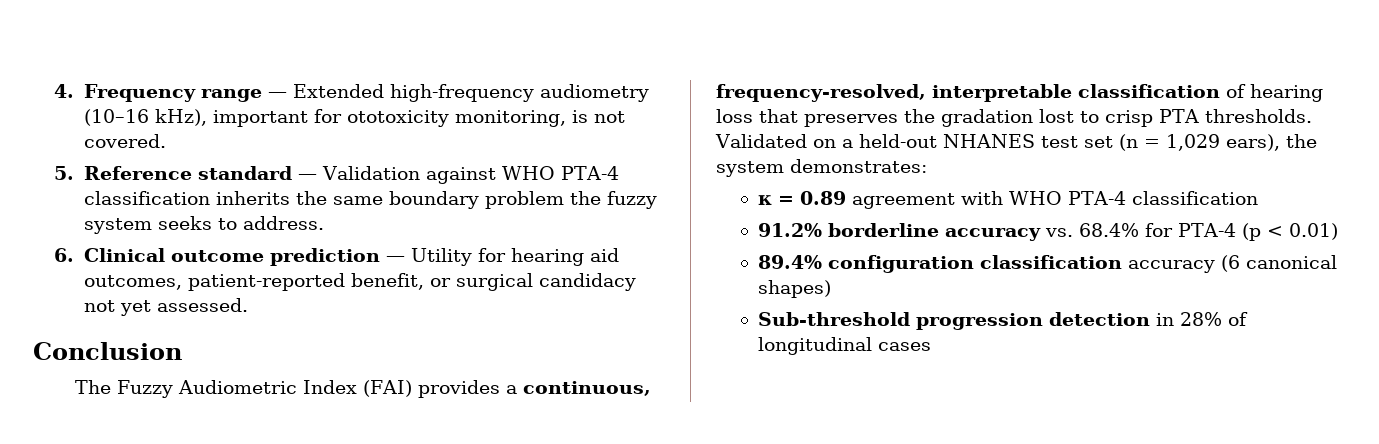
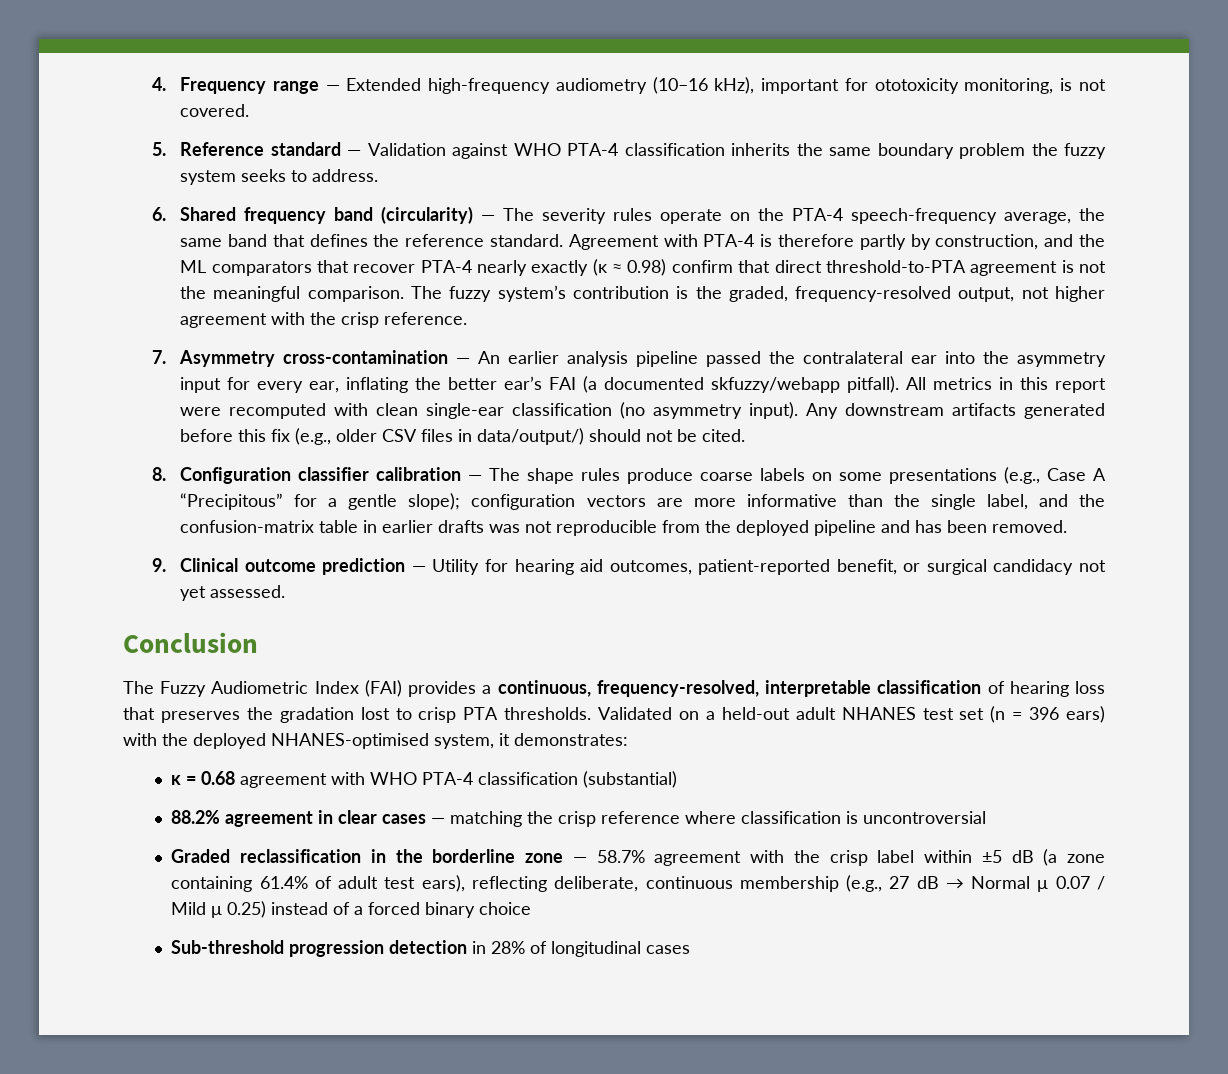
(75, 255) none -> [180,206,1105,224] [180,234,1106,250] [180,259,1106,276] [180,285,1106,302] [180,312,468,328] [151,350,1106,367] [180,376,1106,393] [180,402,1105,419] [180,428,746,445] [151,467,1107,484] [180,493,1105,510] [180,520,1068,536] [151,558,166,572] Shared frequency band (circularity) — The severity rules operate on the PTA-4 speech-frequency average, the same band that defines the reference standard. Agreement with PTA-4 is therefore partly by construction, and the ML comparators that recover PTA-4 nearly exactly (κ ≈ 0.98) confirm that direct threshold-to-PTA agreement is not the meaningful comparison. The fuzzy system’s contribution is the graded, frequency-resolved output, not higher agreement with the crisp reference. // 7. Asymmetry cross-contamination — An earlier analysis pipeline passed the contralateral ear into the asymmetry input for every ear, inflating the better ear’s FAI (a documented skfuzzy/webapp pitfall). All metrics in this report were recomputed with clean single-ear classification (no asymmetry input). Any downstream artifacts generated before this fix (e.g., older CSV files in data/output/) should not be cited. // 8. Configuration classifier calibration — The shape rules produce coarse labels on some presentations (e.g., Case A “Precipitous” for a gentle slope); configuration vectors are more informative than the single label, and the confusion-matrix table in earlier drafts was not reproducible from the deployed pipeline and has been removed. // 9.
(937, 141) none -> [795,707,836,720] adult
[1165,134,1317,151] [716,161,784,177] 1,029 ears), the system -> [1029,706,1105,723] [123,733,510,749] 396 ears) with the deployed NHANES-optimised system, it
[800,191,847,205] 0.89 -> [201,771,236,785] 0.68
[758,223,1339,241] [758,255,1338,273] [758,280,832,298] // 91.2% borderline accuracy vs. 68.4% for PTA-4 (p < 0.01) // 89.4% configuration classification accuracy (6 canonical shapes) -> [583,771,678,788] [171,810,987,827] [171,849,1105,866] [171,875,1106,892] [171,901,532,918] (substantial) // 88.2% agreement in clear cases — matching the crisp reference where classification is uncontroversial // Graded reclassification in the borderline zone — 58.7% agreement with the crisp label within ±5 dB (a zone containing 61.4% of adult test ears), reflecting deliberate, continuous membership (e.g., 27 dB → Normal μ 0.07 / Mild μ 0.25) instead of a forced binary choice

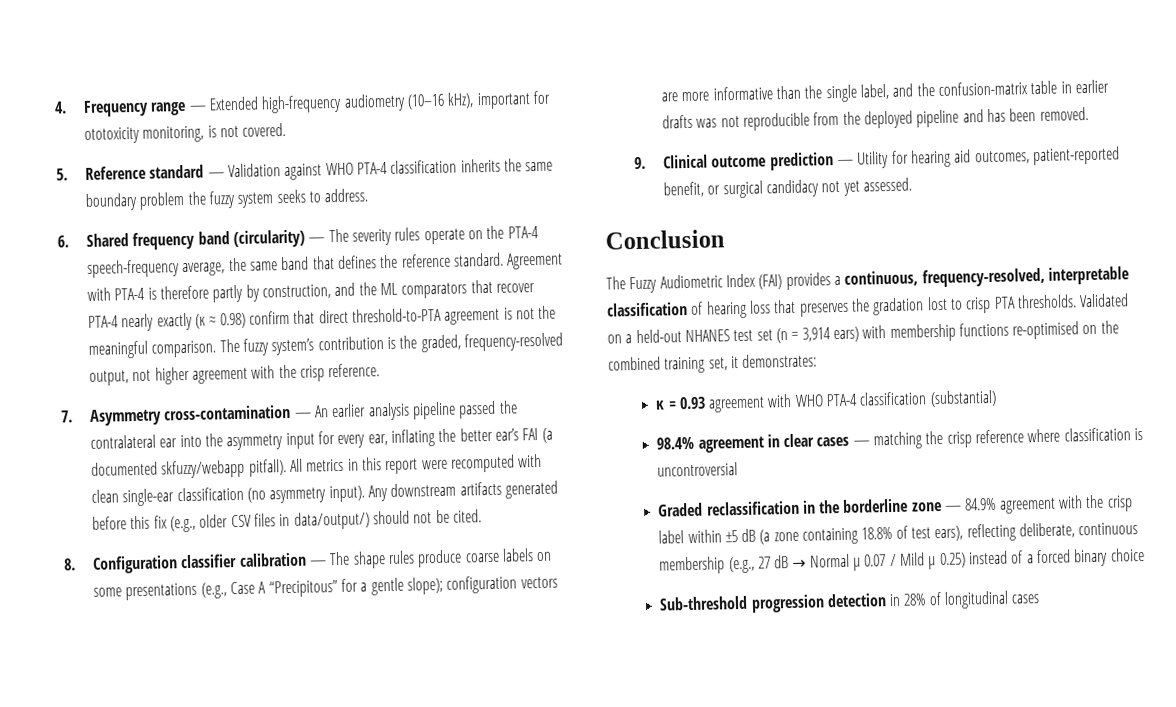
[795,707,836,720] adult -> (682, 336) none
[1029,707,1060,720] 396 -> [801,327,831,342] 3,914
[162,733,494,749] the deployed NHANES-optimised system, -> [889,320,1119,342] [608,356,728,374] membership functions re-optimised on the combined training set,
[201,771,236,785] 0.68 -> [678,396,706,410] 0.93
[171,810,221,824] 88.2% -> [656,436,695,450] 98.4%
[596,850,645,863] 58.7% -> [964,497,997,511] 84.9%
[259,876,379,889] 61.4% of adult -> [861,525,908,540] 18.8% of

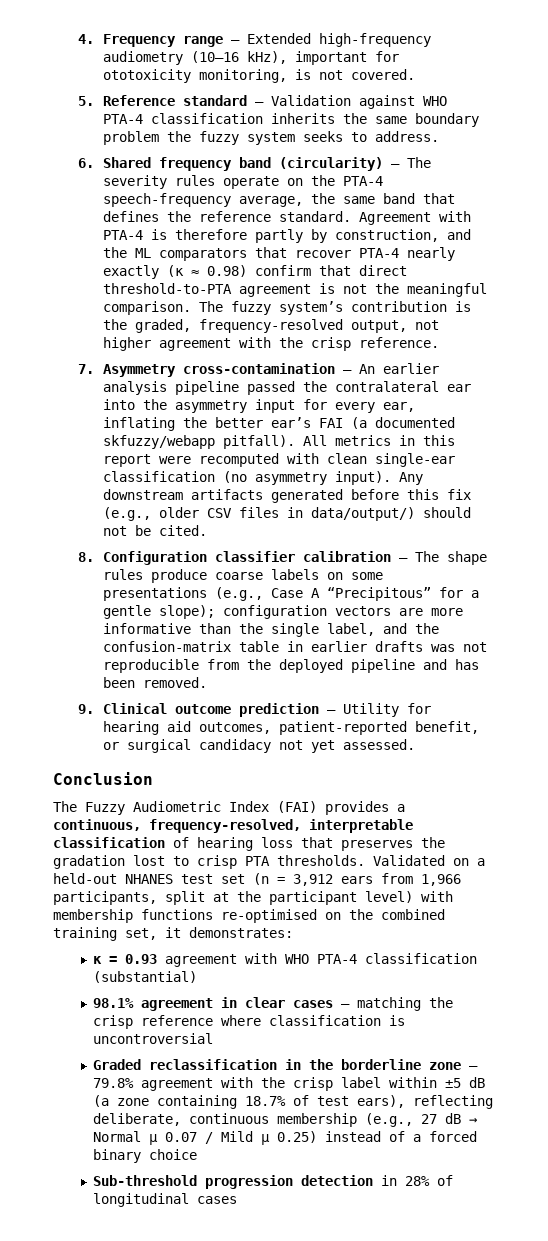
[801,326,859,343] 3,914 ears) -> [293,873,461,886] [53,891,413,905] 3,912 ears from 1,966 participants, split at the participant level)
[656,436,695,450] 98.4% -> [92,998,134,1008] 98.1%
[964,497,997,511] 84.9% -> [92,1078,134,1088] 79.8%
[861,526,893,540] 18.8% -> [244,1096,286,1106] 18.7%

